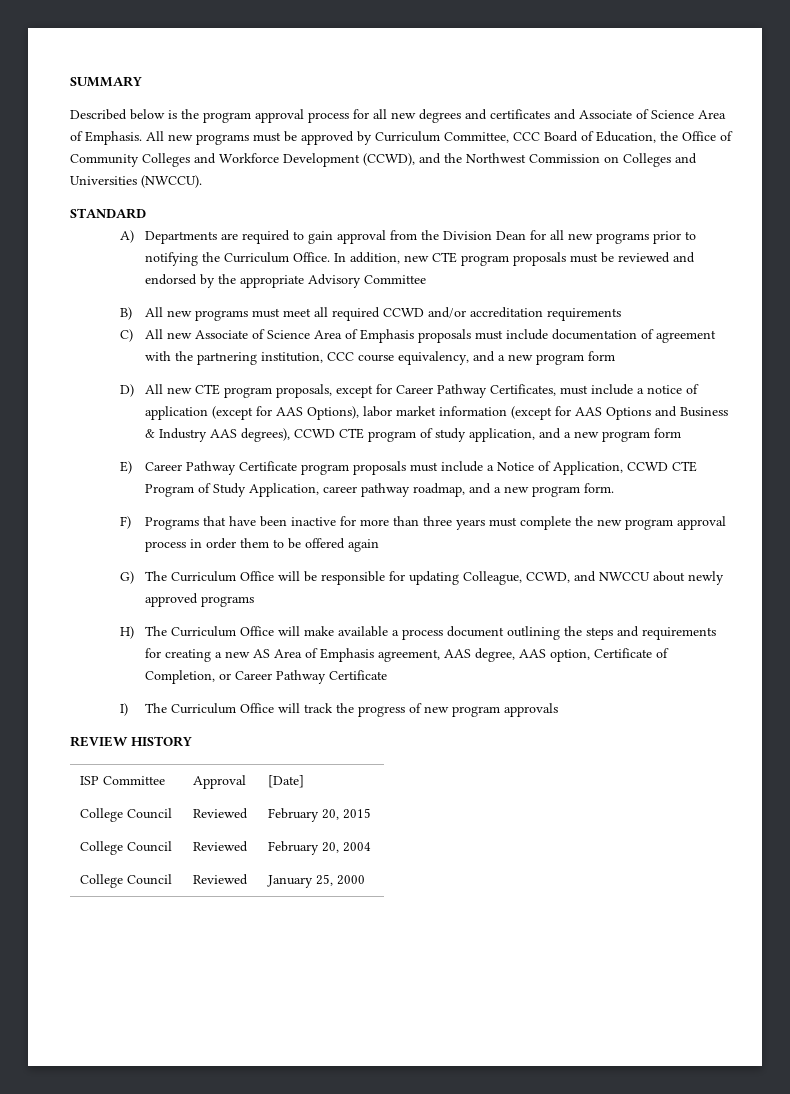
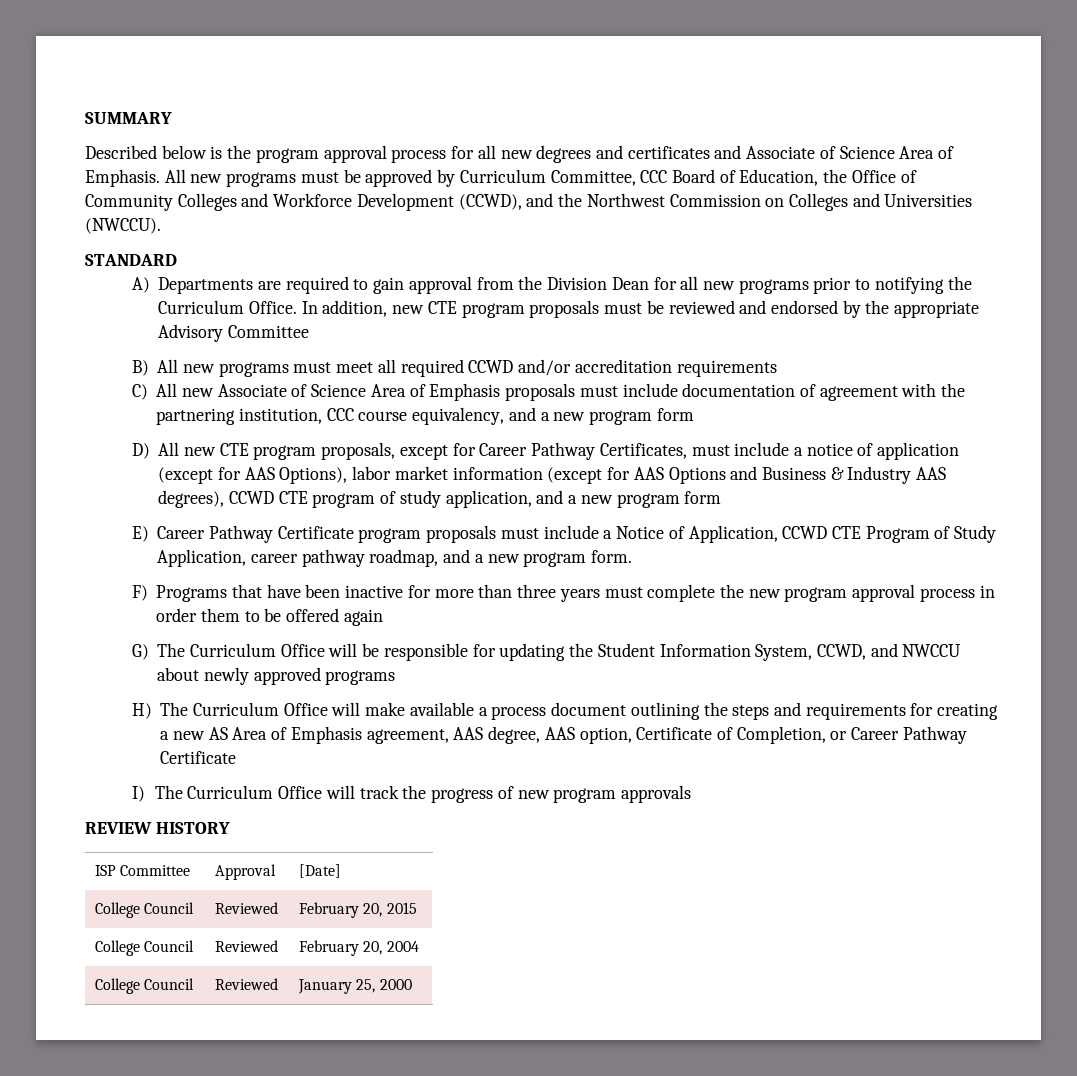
[463,571,523,585] Colleague, -> [569,643,813,661] the Student Information System,

